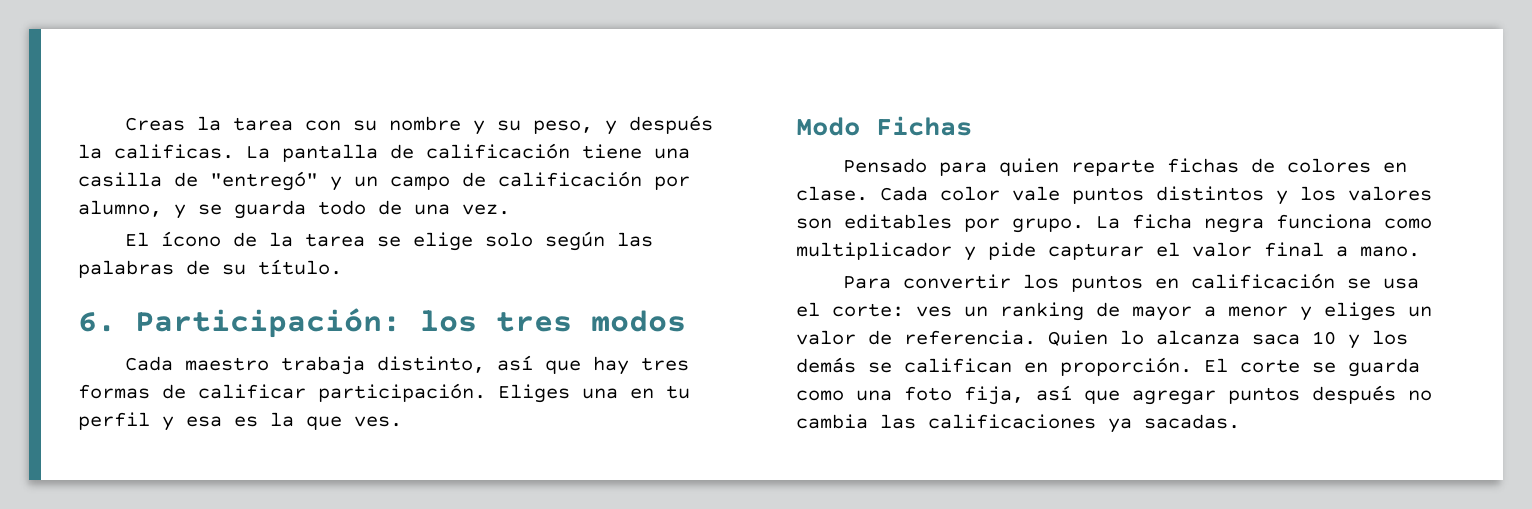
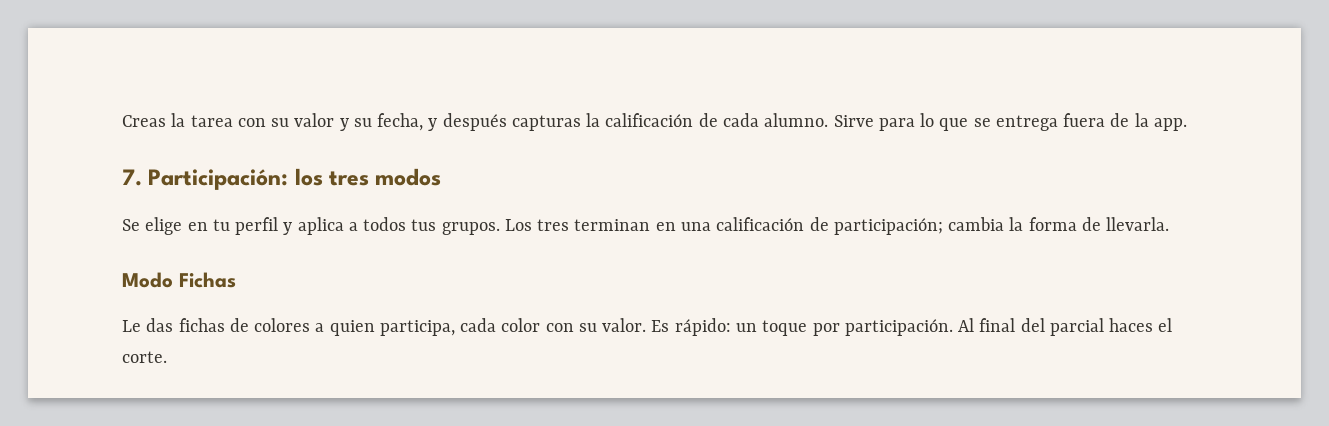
[388,116,461,131] nombre -> [294,113,335,127] valor
[532,120,593,134] peso, -> [377,113,424,131] fecha,
[78,143,690,162] [78,171,690,191] [78,200,510,219] [124,231,653,251] [78,259,342,278] [78,308,686,338] [124,355,689,375] [78,383,690,403] [78,412,402,431] [796,116,972,136] [842,158,1407,176] [796,186,1432,205] [796,214,1432,233] [796,242,1420,261] [842,273,1419,292] [796,302,1432,321] [796,330,1408,349] [796,357,1420,377] [796,385,1432,405] [796,414,1240,433] la calificas. La pantalla de calificación tiene una casilla de "entregó" y un campo de calificación por alumno, y se guarda todo de una vez. // El ícono de la tarea se elige solo según las palabras de su título. // 6. Participación: los tres modos // Cada maestro trabaja distinto, así que hay tres formas de calificar participación. Eliges una en tu perfil y esa es la que ves. // Modo Fichas // Pensado para quien reparte fichas de colores en clase. Cada color vale puntos distintos y los valores son editables por grupo. La ficha negra funciona como multiplicador y pide capturar el valor final a mano. // Para convertir los puntos en calificación se usa el corte: ves un ranking de mayor a menor y eliges un valor de referencia. Quien lo alcanza saca 10 y los demás se califican en proporción. El corte se guarda como una foto fija, así que agregar puntos después no cambia las calificaciones ya sacadas. -> [511,113,1187,131] [122,168,442,190] [122,217,1170,235] [122,272,236,288] [122,318,1173,336] [122,351,167,363] capturas la calificación de cada alumno. Sirve para lo que se entrega fuera de la app. // 7. Participación: los tres modos // Se elige en tu perfil y aplica a todos tus grupos. Los tres terminan en una calificación de participación; cambia la forma de llevarla. // Modo Fichas // Le das fichas de colores a quien participa, cada color con su valor. Es rápido: un toque por participación. Al final del parcial haces el corte.

